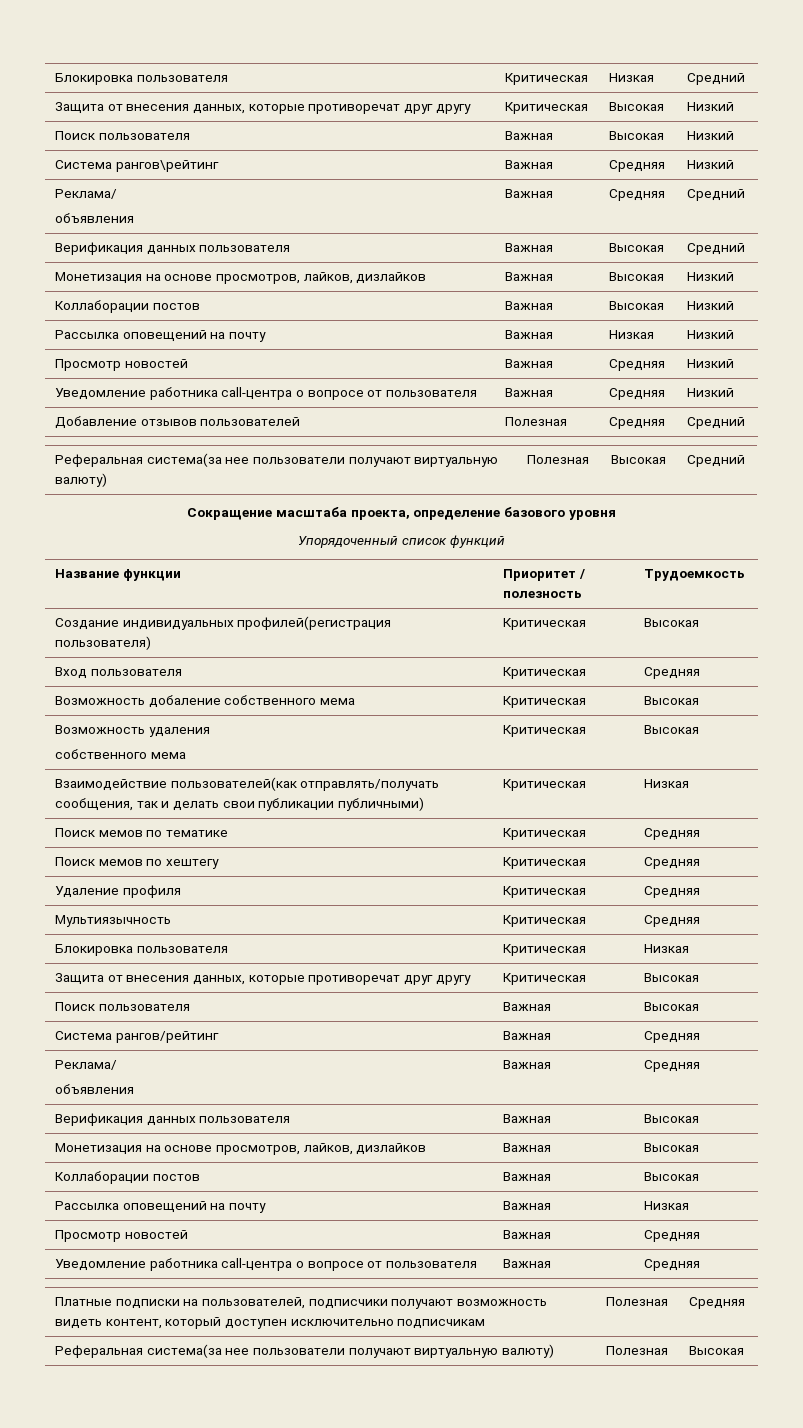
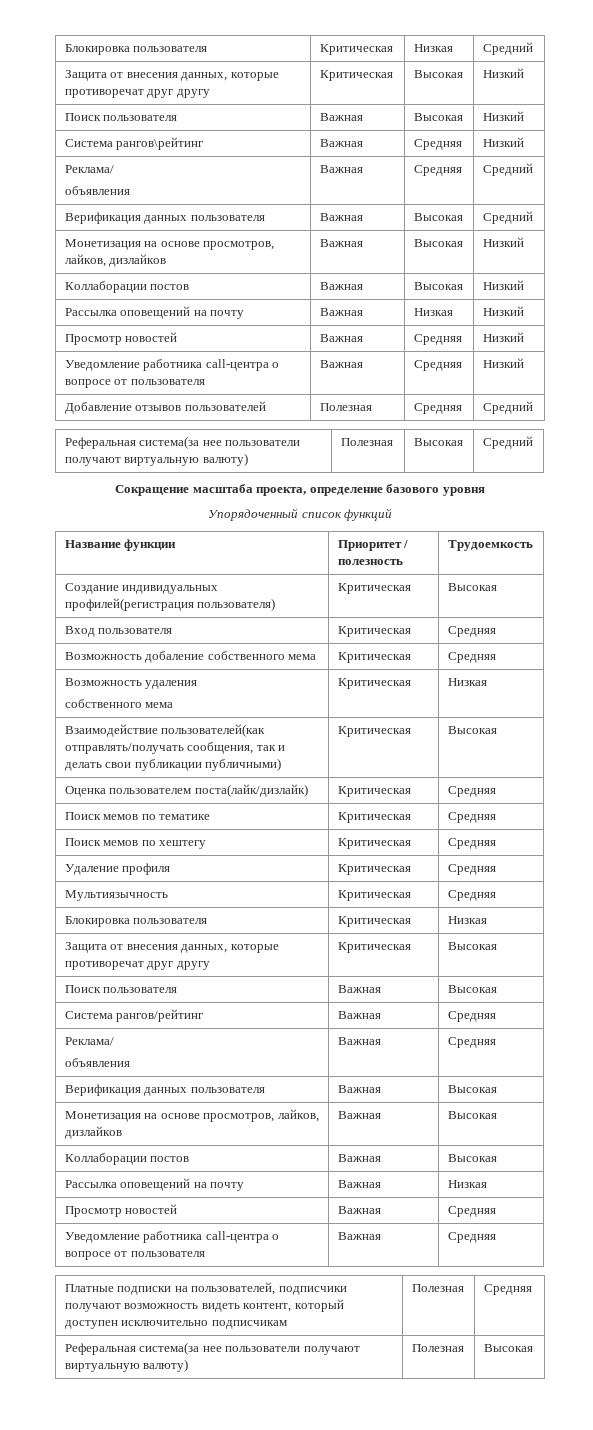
[644,696,700,705] Высокая -> [447,652,496,663] Средняя
[644,725,700,734] Высокая -> [447,678,487,686] Низкая
[644,779,690,788] Низкая -> [447,726,497,734] [64,784,308,797] [337,786,411,797] [447,786,496,797] Высокая // Оценка пользователем поста(лайк/дизлайк) | Критическая | Средняя

